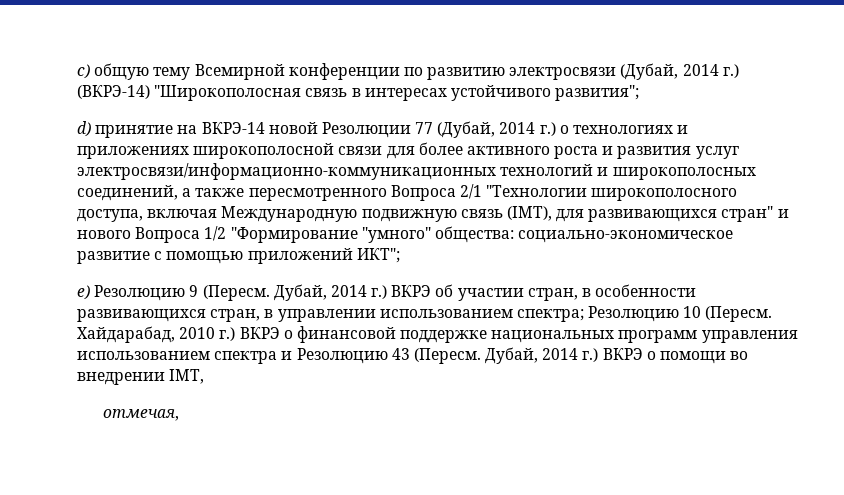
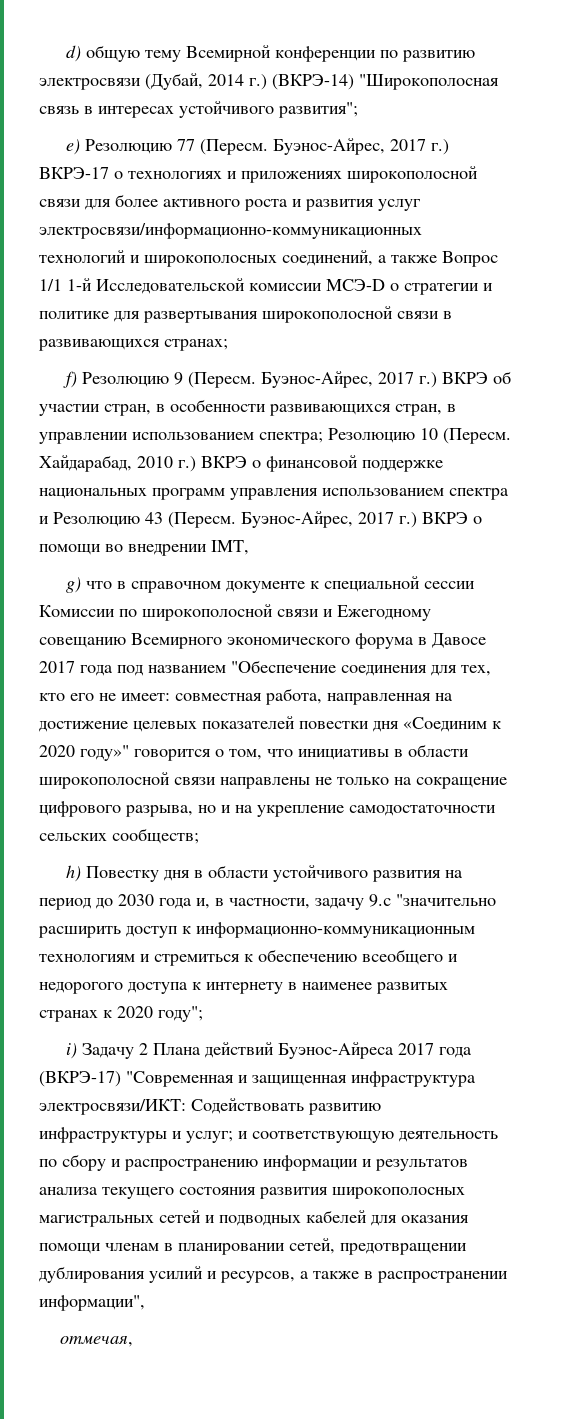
[77,64,90,79] c) -> [65,45,81,62] d)
[77,121,556,138] d) принятие на ВКРЭ-14 новой Резолюции 77 (Дубай, 2014 г.) -> [65,138,449,155] [39,167,109,179] e) Резолюцию 77 (Пересм. Буэнос-Айрес, 2017 г.) ВКРЭ-17
[248,184,738,201] [77,206,789,222] [77,226,734,243] [77,248,400,264] [77,285,90,300] пересмотренного Вопроса 2/1 "Технологии широкополосного доступа, включая Международную подвижную связь (IMT), для развивающихся стран" и нового Вопроса 1/2 "Формирование "умного" общества: социально-экономическое развитие с помощью приложений ИКТ"; // e) -> [442,251,498,267] [39,278,493,295] [39,306,452,323] [38,339,228,351] [62,371,77,388] Вопрос 1/1 1-й Исследовательской комиссии МСЭ-D о стратегии и политике для развертывания широкополосной связи в развивающихся странах; // f)
[273,284,367,301] Дубай, 2014 -> [260,371,414,388] Буэнос-Айрес, 2017
[485,347,579,364] Дубай, 2014 -> [241,511,394,528] Буэнос-Айрес, 2017
(205, 376) none -> [65,576,475,593] [39,604,431,621] [39,633,486,649] [39,660,491,676] [39,688,453,705] [39,716,501,732] [39,744,469,761] [39,772,507,789] [39,801,496,817] [39,828,199,844] [65,865,463,882] [39,894,496,910] [38,922,475,938] [39,949,458,966] [39,982,448,994] [39,1006,203,1022] [65,1042,472,1059] [39,1071,476,1087] [39,1098,381,1115] [39,1127,498,1143] [39,1154,468,1171] [39,1187,465,1199] [39,1210,469,1227] [39,1238,467,1255] [39,1266,508,1283] [39,1295,145,1311] // g) что в справочном документе к специальной сессии Комиссии по широкополосной связи и Ежегодному совещанию Всемирного экономического форума в Давосе 2017 года под названием "Обеспечение соединения для тех, кто его не имеет: совместная работа, направленная на достижение целевых показателей повестки дня «Соединим к 2020 году»" говорится о том, что инициативы в области широкополосной связи направлены не только на сокращение цифрового разрыва, но и на укрепление самодостаточности сельских сообществ; // h) Повестку дня в области устойчивого развития на период до 2030 года и, в частности, задачу 9.с "значительно расширить доступ к информационно-коммуникационным технологиям и стремиться к обеспечению всеобщего и недорогого доступа к интернету в наименее развитых странах к 2020 году"; // i) Задачу 2 Плана действий Буэнос-Айреса 2017 года (ВКРЭ-17) "Современная и защищенная инфраструктура электросвязи/ИКТ: Содействовать развитию инфраструктуры и услуг; и соответствующую деятельность по сбору и распространению информации и результатов анализа текущего состояния развития широкополосных магистральных сетей и подводных кабелей для оказания помощи членам в планировании сетей, предотвращении дублирования усилий и ресурсов, а также в распространении информации",

